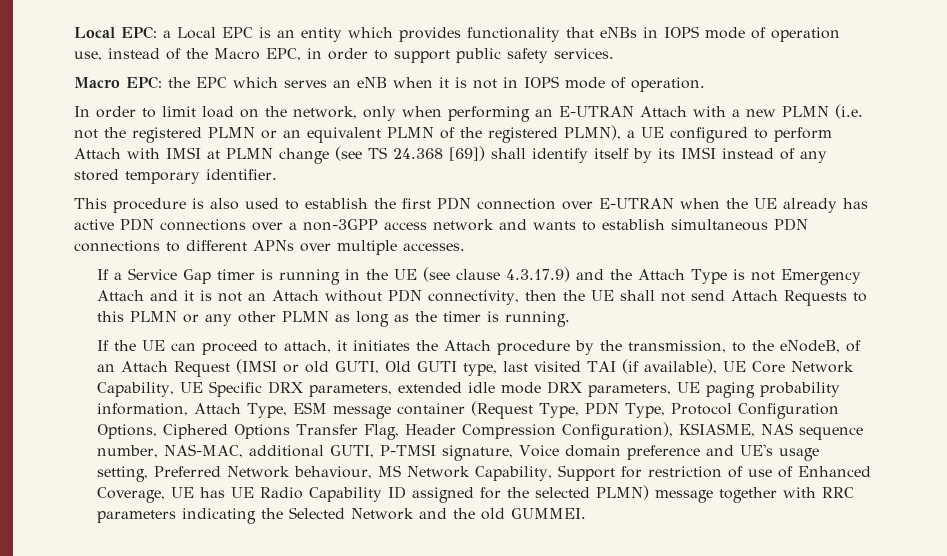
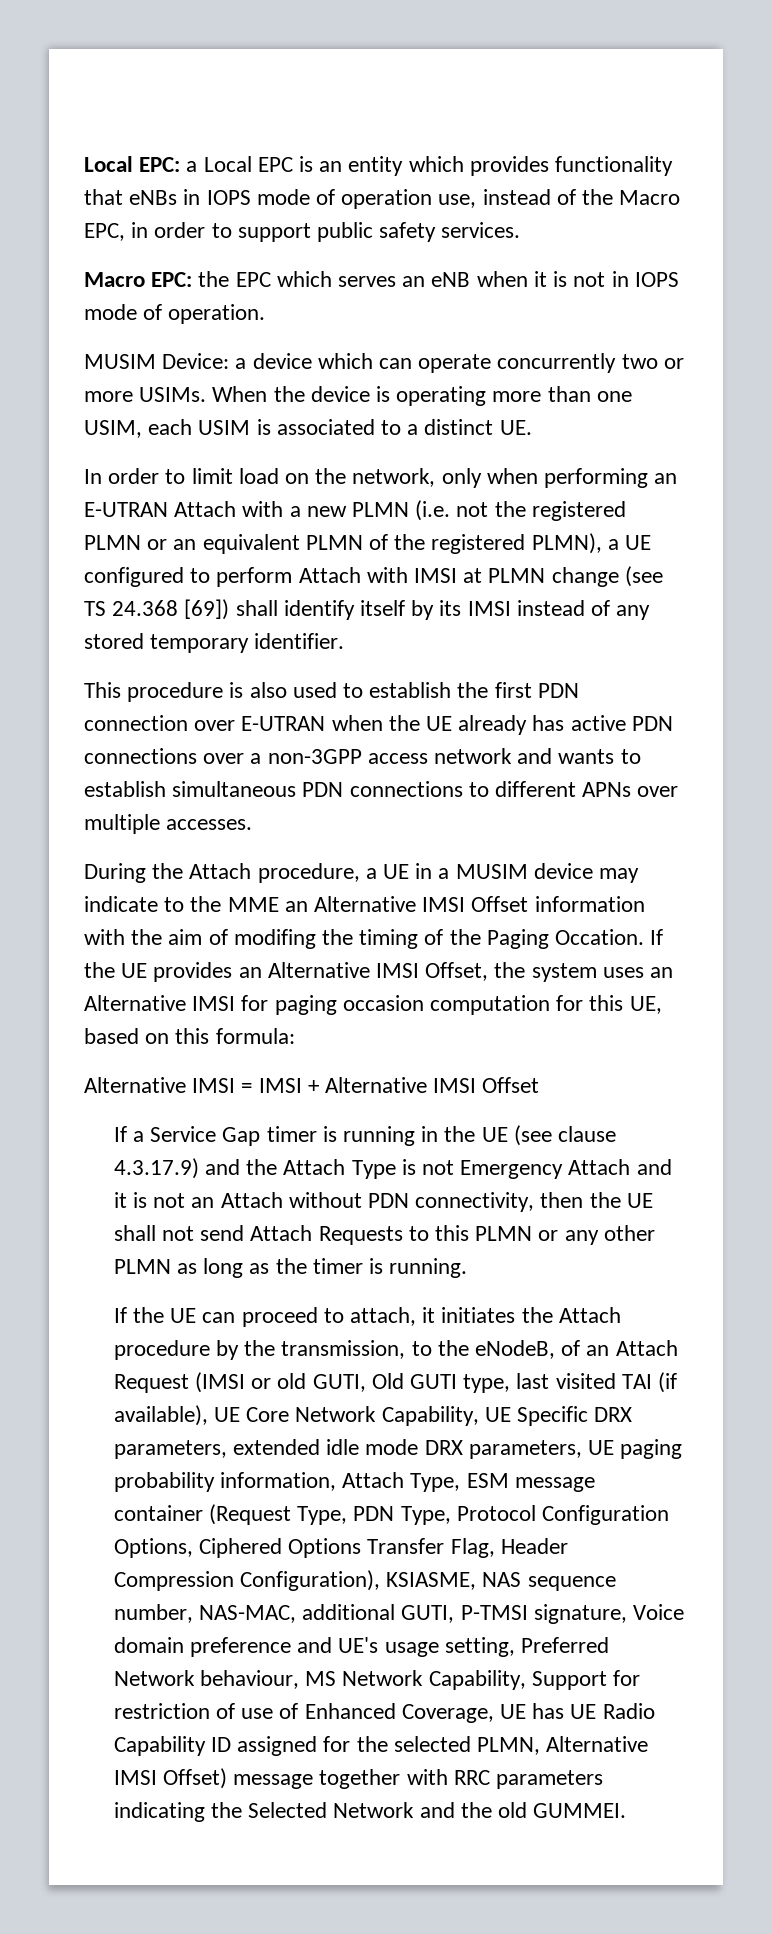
(705, 84) none -> [84,353,684,373] [84,386,632,406] [84,419,532,438] // MUSIM Device: a device which can operate concurrently two or more USIMs. When the device is operating more than one USIM, each USIM is associated to a distinct UE.
(465, 247) none -> [84,863,640,883] [84,896,645,912] [84,929,664,949] [84,962,674,982] [84,995,662,1015] [84,1028,295,1044] [84,1077,540,1093] // During the Attach procedure, a UE in a MUSIM device may indicate to the MME an Alternative IMSI Offset information with the aim of modifing the timing of the Paging Occation. If the UE provides an Alternative IMSI Offset, the system uses an Alternative IMSI for paging occasion computation for this UE, based on this formula: // Alternative IMSI = IMSI + Alternative IMSI Offset
[595,485,649,500] PLMN) -> [477,1736,649,1755] [113,1768,227,1789] PLMN, Alternative IMSI Offset)

